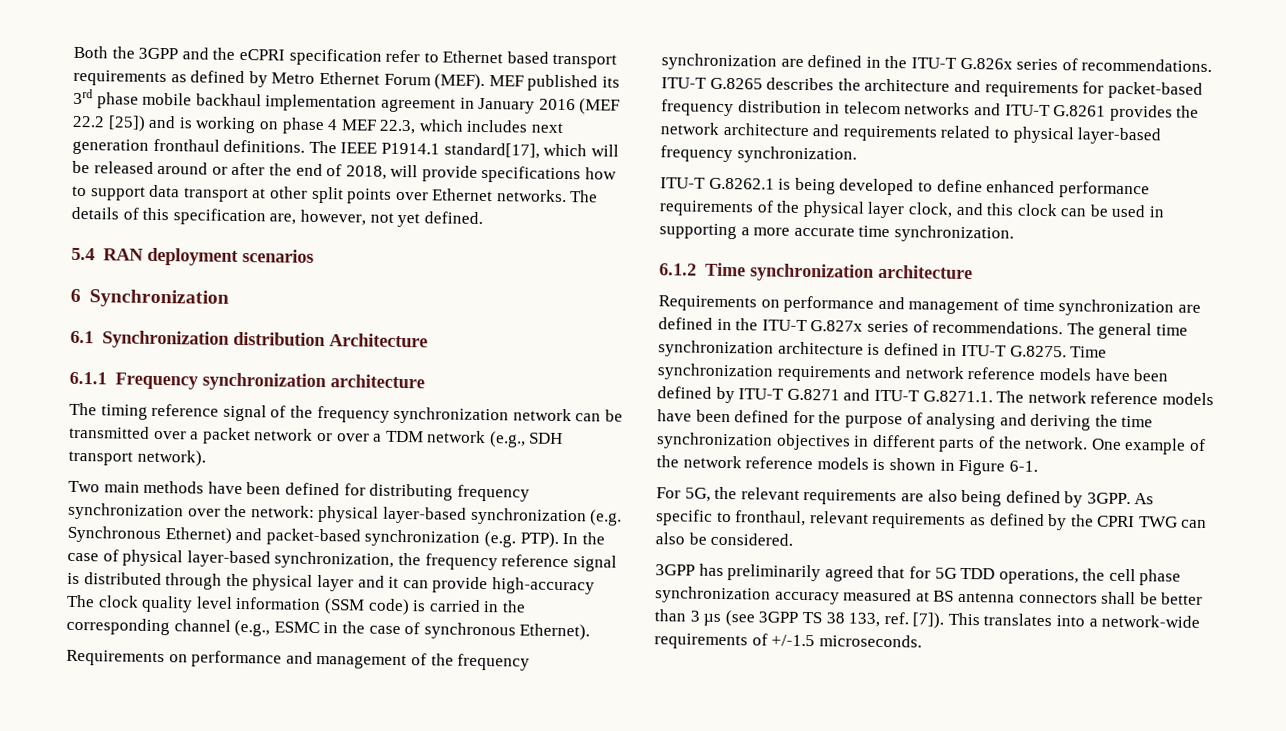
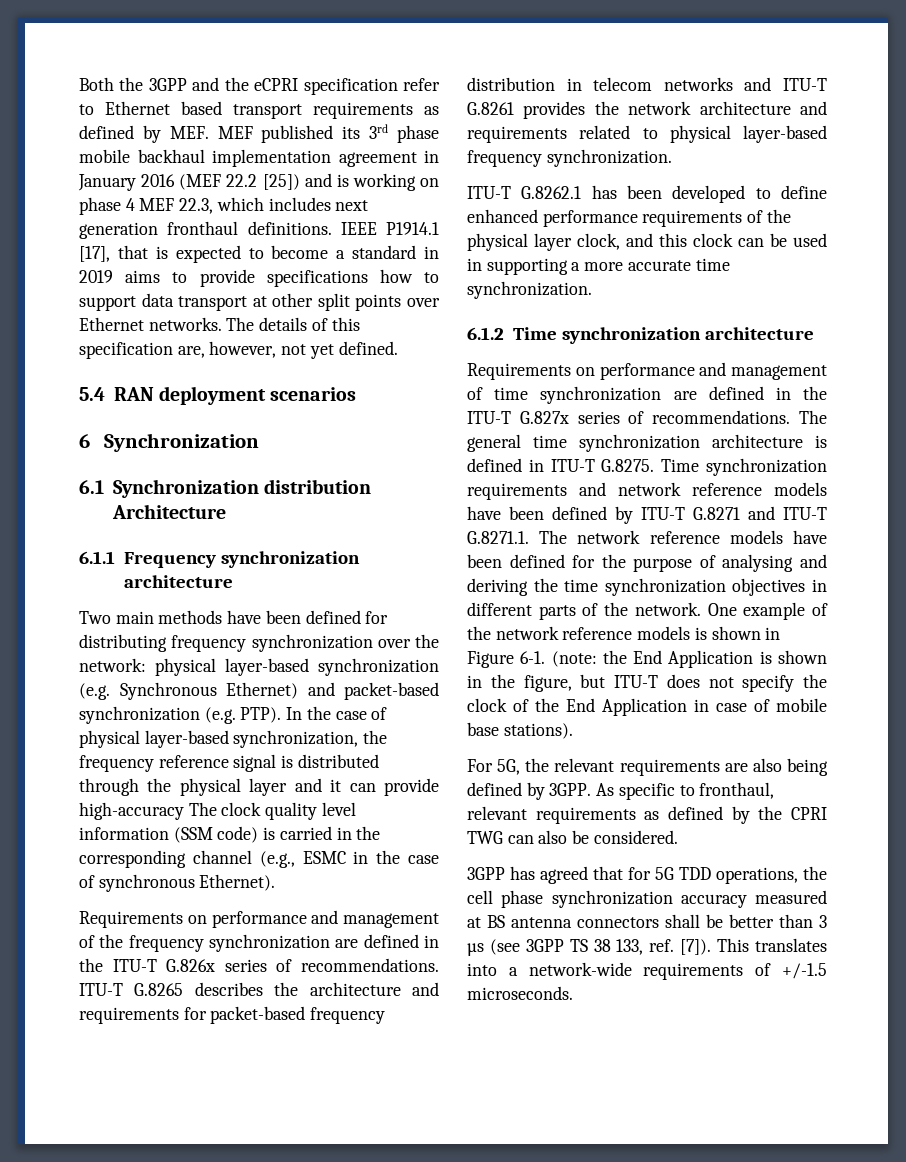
[271,71,486,91] Metro Ethernet Forum (MEF). -> [169,126,209,139] MEF.
[308,140,337,154] The -> (332, 228) none
[443,142,619,159] [72,160,419,180] standard[17], which will be released around or after the end of 2018, will -> [79,245,439,263] [79,270,188,283] [17], that is expected to become a standard in 2019 aims to
[69,402,623,425] [69,425,564,448] [68,449,206,467] // The timing reference signal of the frequency synchronization network can be transmitted over a packet network or over a TDM network (e.g., SDH transport network). -> (233, 581) none
[778,177,836,195] is being -> [591,185,662,199] has been
(1038, 466) none -> [551,650,827,668] [467,674,827,692] [467,698,827,716] [467,722,573,739] (note: the End Application is shown in the figure, but ITU-T does not specify the clock of the End Application in case of mobile base stations).
[727,564,822,582] preliminarily -> (535, 873) none

